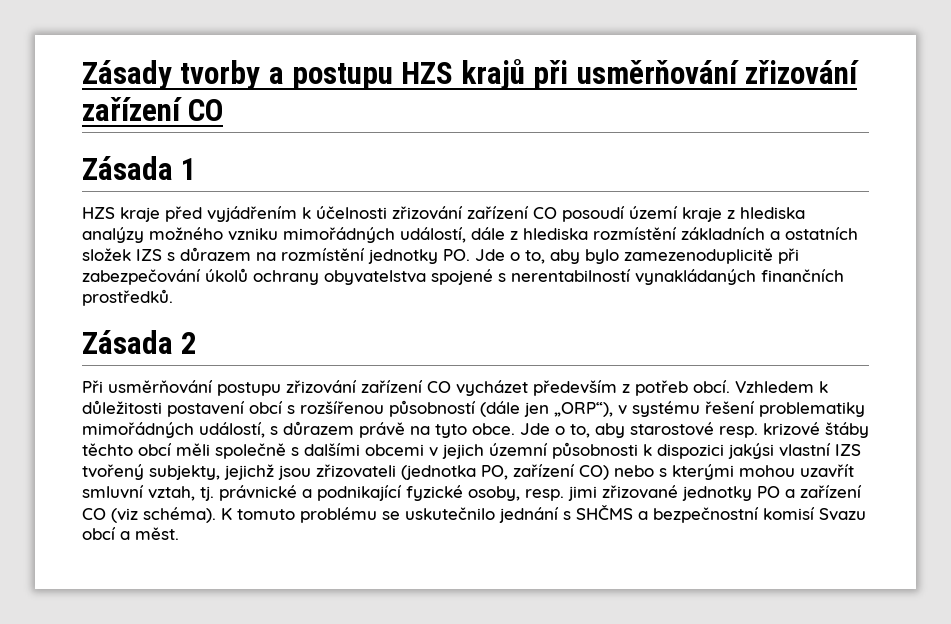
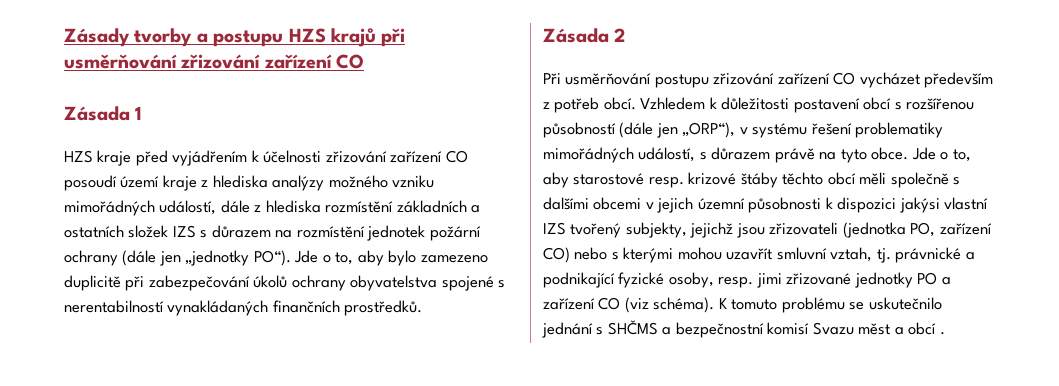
[368,249,470,264] jednotky PO. -> [367,225,481,241] [64,250,291,266] jednotek požární ochrany (dále jen „jednotky PO“).
[624,248,773,264] zamezenoduplicitě -> [420,255,488,263] [64,275,121,291] zamezeno duplicitě
[82,527,179,540] obcí a měst. -> [858,322,945,335] měst a obcí .

